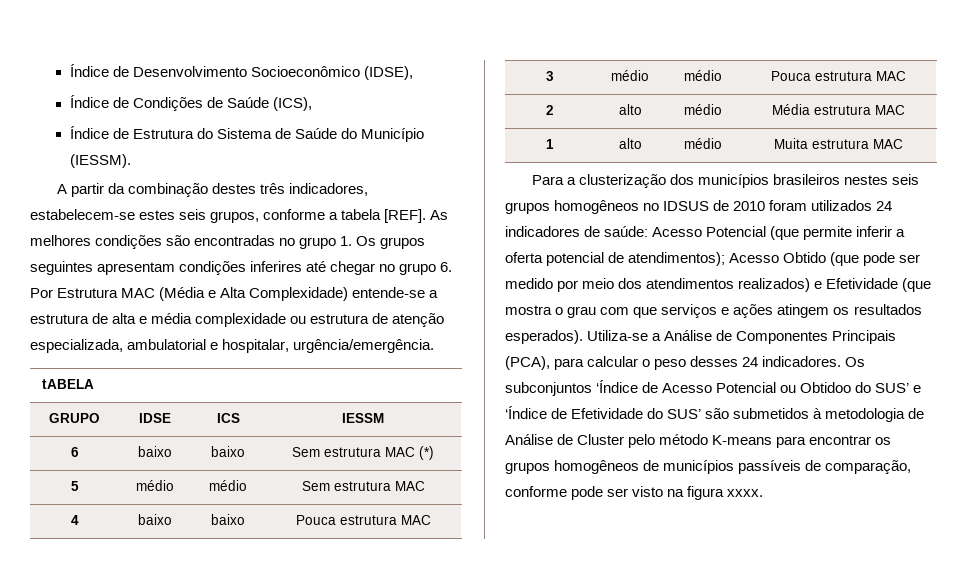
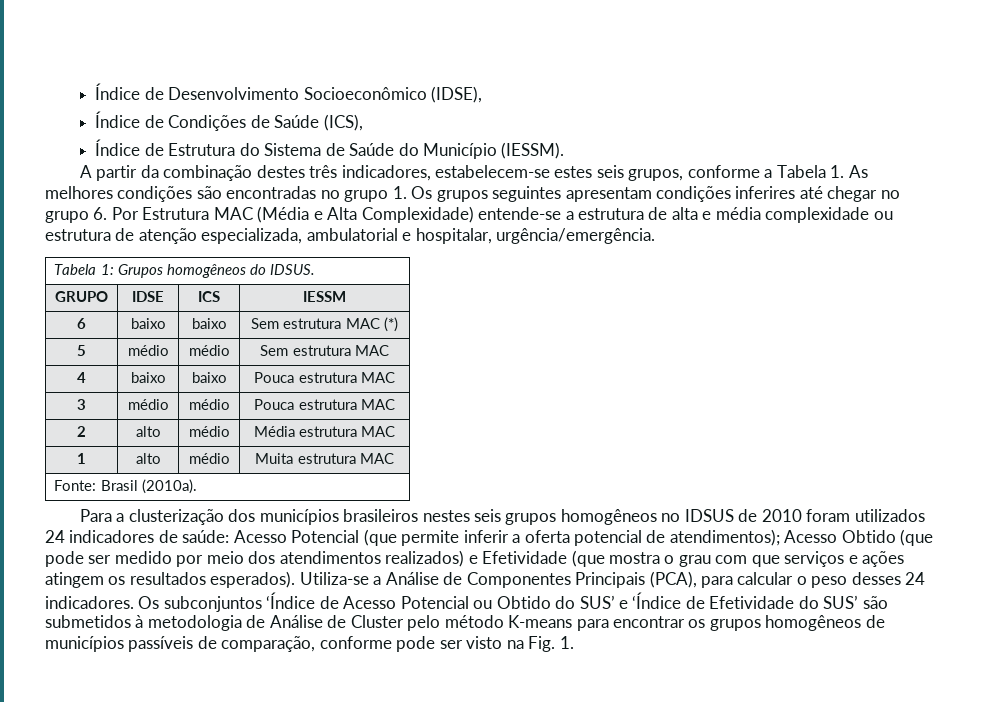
[341,209,427,223] tabela [REF]. -> [776,165,845,178] Tabela 1.
[41,379,94,389] tABELA -> [54,264,315,278] Tabela 1: Grupos homogêneos do IDSUS.
(903, 144) none -> [54,479,197,494] // Fonte: Brasil (2010a).
[800,382,852,393] Obtidoo -> [496,596,551,609] Obtido
[687,486,764,500] figura xxxx. -> [528,636,574,652] Fig. 1.

